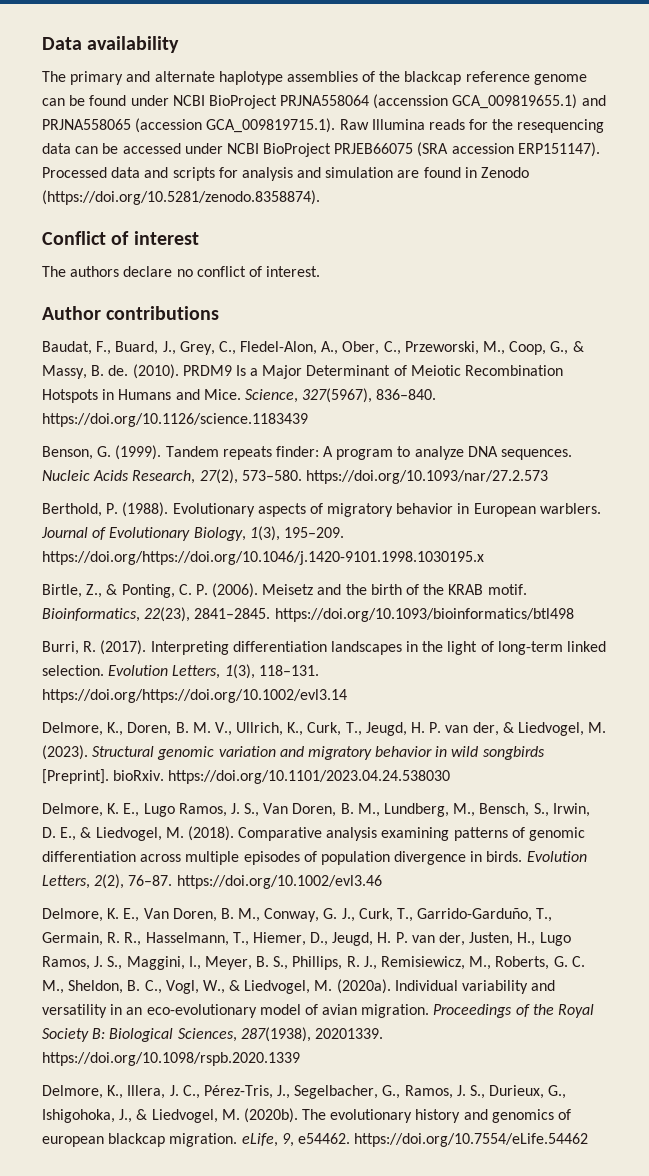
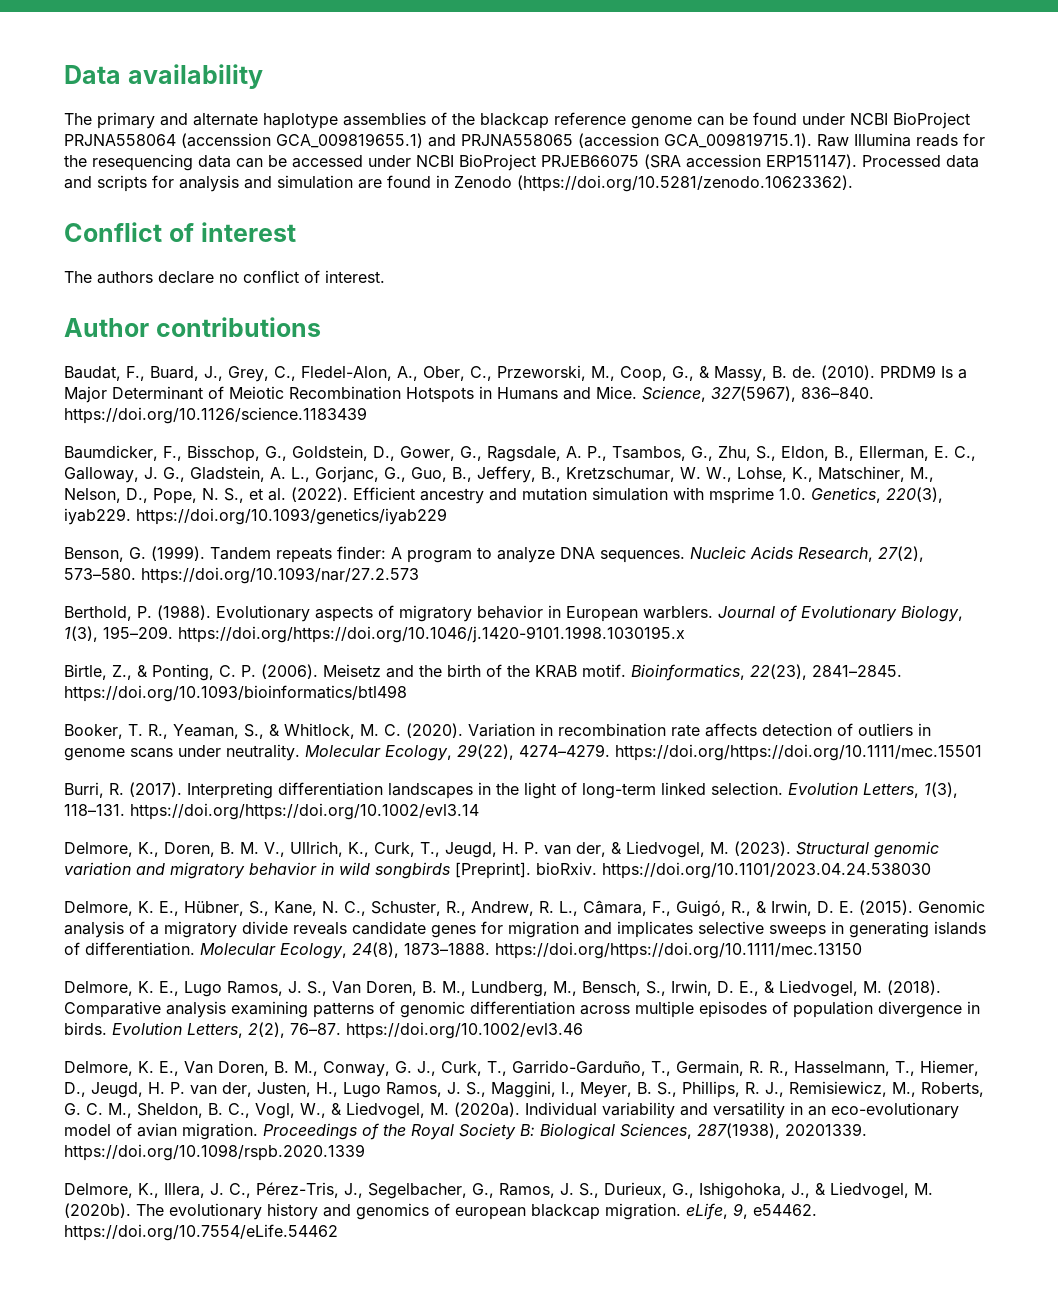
[42,190,320,205] (https://doi.org/10.5281/zenodo.8358874). -> [517,175,853,192] (https://doi.org/10.5281/zenodo.10623362).
(308, 420) none -> [64,445,976,462] [64,466,934,483] [64,487,943,504] [64,508,447,525] // Baumdicker, F., Bisschop, G., Goldstein, D., Gower, G., Ragsdale, A. P., Tsambos, G., Zhu, S., Eldon, B., Ellerman, E. C., Galloway, J. G., Gladstein, A. L., Gorjanc, G., Guo, B., Jeffery, B., Kretzschumar, W. W., Lohse, K., Matschiner, M., Nelson, D., Pope, N. S., et al. (2022). Efficient ancestry and mutation simulation with msprime 1.0. Genetics, 220(3), iyab229. https://doi.org/10.1093/genetics/iyab229
(574, 615) none -> [64,723,931,739] [64,744,982,761] // Booker, T. R., Yeaman, S., & Whitlock, M. C. (2020). Variation in recombination rate affects detection of outliers in genome scans under neutrality. Molecular Ecology, 29(22), 4274–4279. https://doi.org/https://doi.org/10.1111/mec.15501
(451, 777) none -> [64,900,985,917] [64,921,986,938] [64,942,862,959] // Delmore, K. E., Hübner, S., Kane, N. C., Schuster, R., Andrew, R. L., Câmara, F., Guigó, R., & Irwin, D. E. (2015). Genomic analysis of a migratory divide reveals candidate genes for migration and implicates selective sweeps in generating islands of differentiation. Molecular Ecology, 24(8), 1873–1888. https://doi.org/https://doi.org/10.1111/mec.13150

